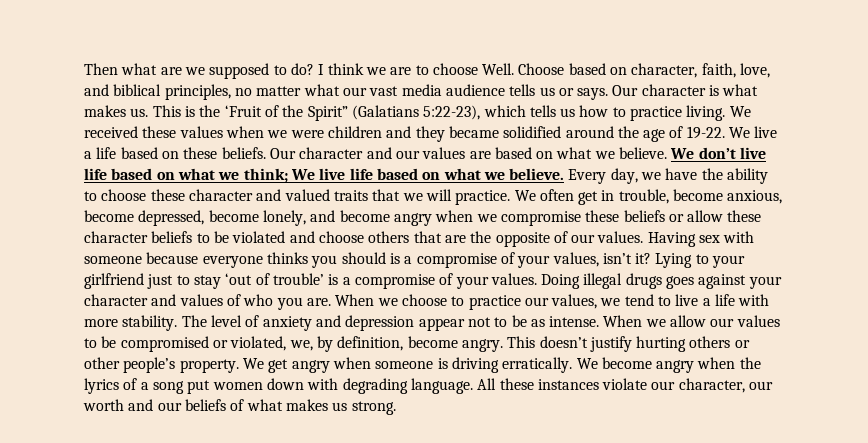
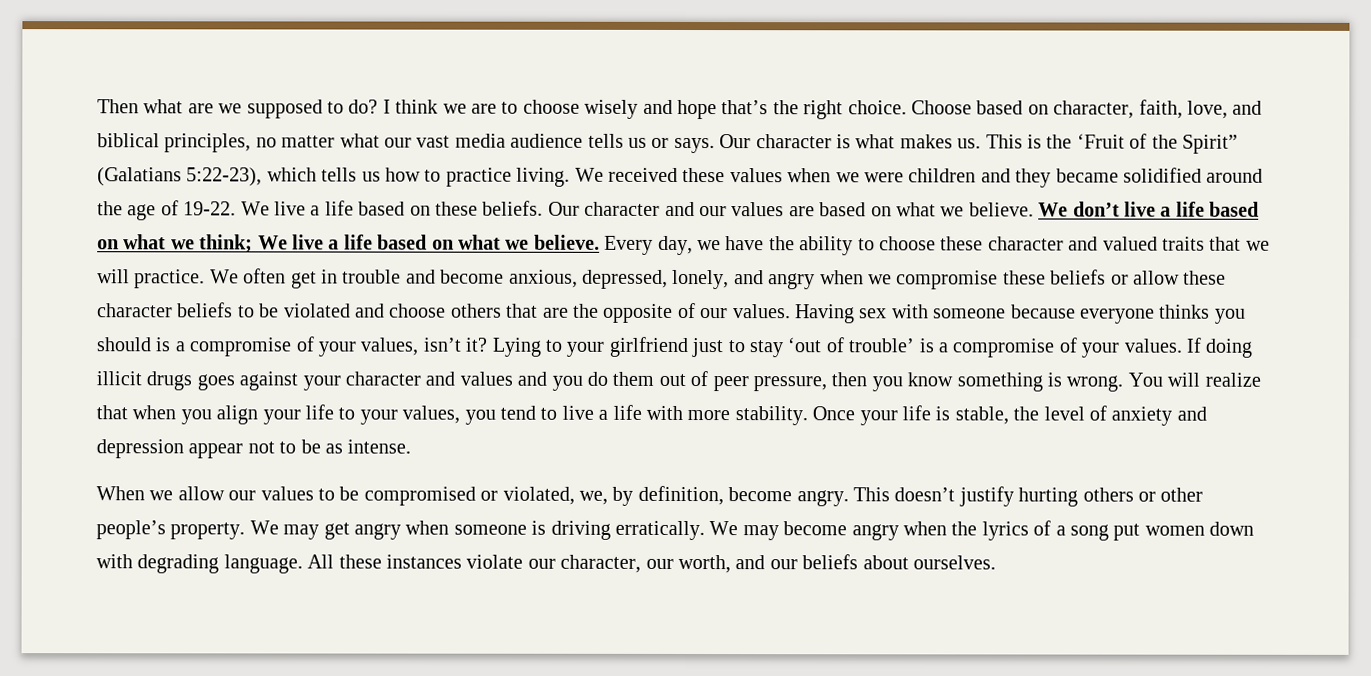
[482,63,515,75] Well. -> [584,99,907,120] wisely and hope that’s the right choice.
(767, 153) none -> [1160,206,1172,217] a
(346, 174) none -> [328,239,340,250] a
[618,189,783,204] [84,210,259,226] trouble, become anxious, become depressed, become -> [342,269,668,289] trouble and become anxious, depressed,
[339,210,390,222] become -> (764, 277) none
[541,273,623,289] Doing illegal -> [1185,337,1253,358] [96,371,142,386] If doing illicit
[226,294,621,310] of who you are. When we choose to practice our values, we -> [517,371,1261,392] [96,404,496,425] and you do them out of peer pressure, then you know something is wrong. You will realize that when you align your life to your values, you
[181,315,207,327] The -> [812,405,1040,426] Once your life is stable, the
(600, 321) none -> (412, 446) //
(264, 363) none -> [283,524,320,540] may
(598, 363) none -> [742,525,779,541] may
[83,399,124,411] worth -> [677,554,731,574] worth,
[230,399,396,415] of what makes us strong. -> [862,555,996,570] about ourselves.

